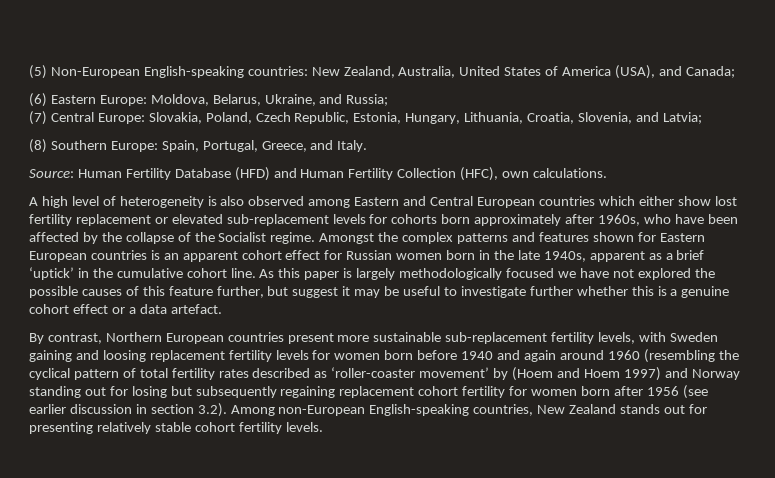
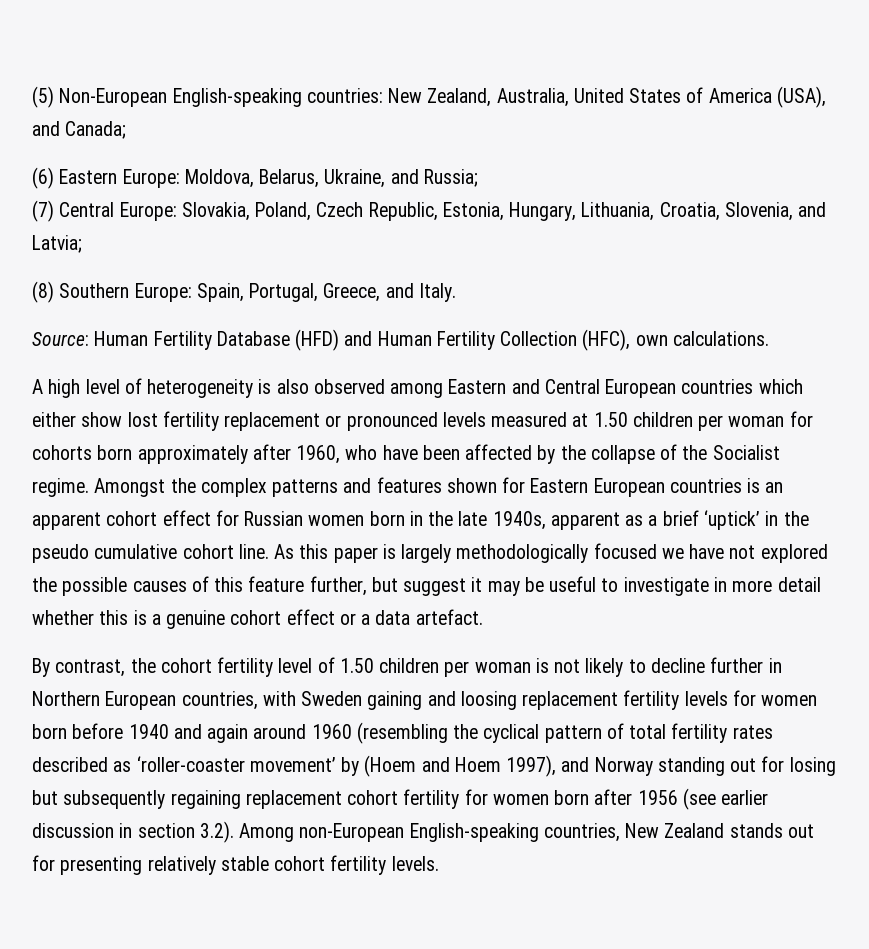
[171,214,366,226] elevated sub-replacement levels -> [346,412,785,431] pronounced levels measured at 1.50 children per woman
[598,214,641,226] 1960s, -> [296,445,341,464] 1960,
(113, 273) none -> [32,544,89,563] pseudo
[529,286,573,296] further -> [713,577,821,592] in more detail
[105,332,636,344] Northern European countries present more sustainable sub-replacement fertility levels, -> [130,657,782,677] [32,691,258,710] the cohort fertility level of 1.50 children per woman is not likely to decline further in Northern European countries,
[623,367,661,381] 1997) -> [506,755,557,777] 1997),

